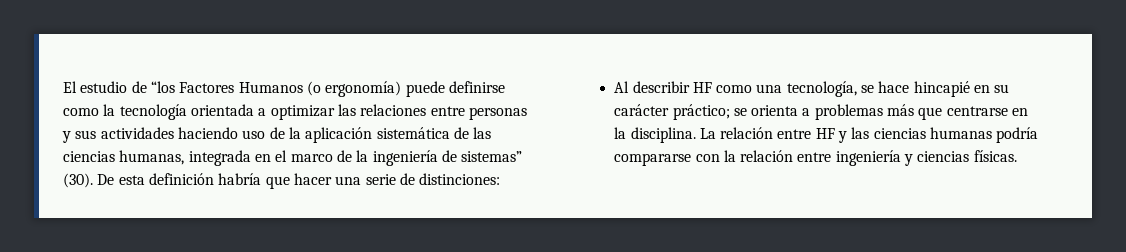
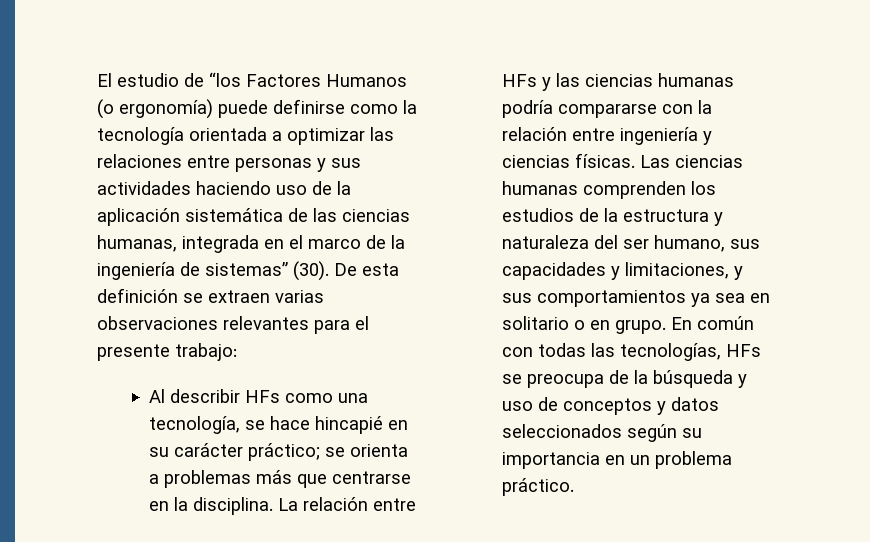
[218,173,501,189] habría que hacer una serie de distinciones: -> [183,290,324,303] [97,316,369,334] [97,343,237,361] se extraen varias observaciones relevantes para el presente trabajo:
[692,82,712,93] HF -> [245,390,281,403] HFs
[815,128,835,139] HF -> [502,74,538,87] HFs
(1017, 156) none -> [640,155,744,168] [502,181,717,199] [502,208,724,226] [502,235,761,252] [502,262,744,280] [502,290,771,307] [502,316,755,334] [502,343,762,361] [502,370,748,388] [502,397,720,415] [502,424,703,442] [502,451,733,469] [502,478,575,496] Las ciencias humanas comprenden los estudios de la estructura y naturaleza del ser humano, sus capacidades y limitaciones, y sus comportamientos ya sea en solitario o en grupo. En común con todas las tecnologías, HFs se preocupa de la búsqueda y uso de conceptos y datos seleccionados según su importancia en un problema práctico.

